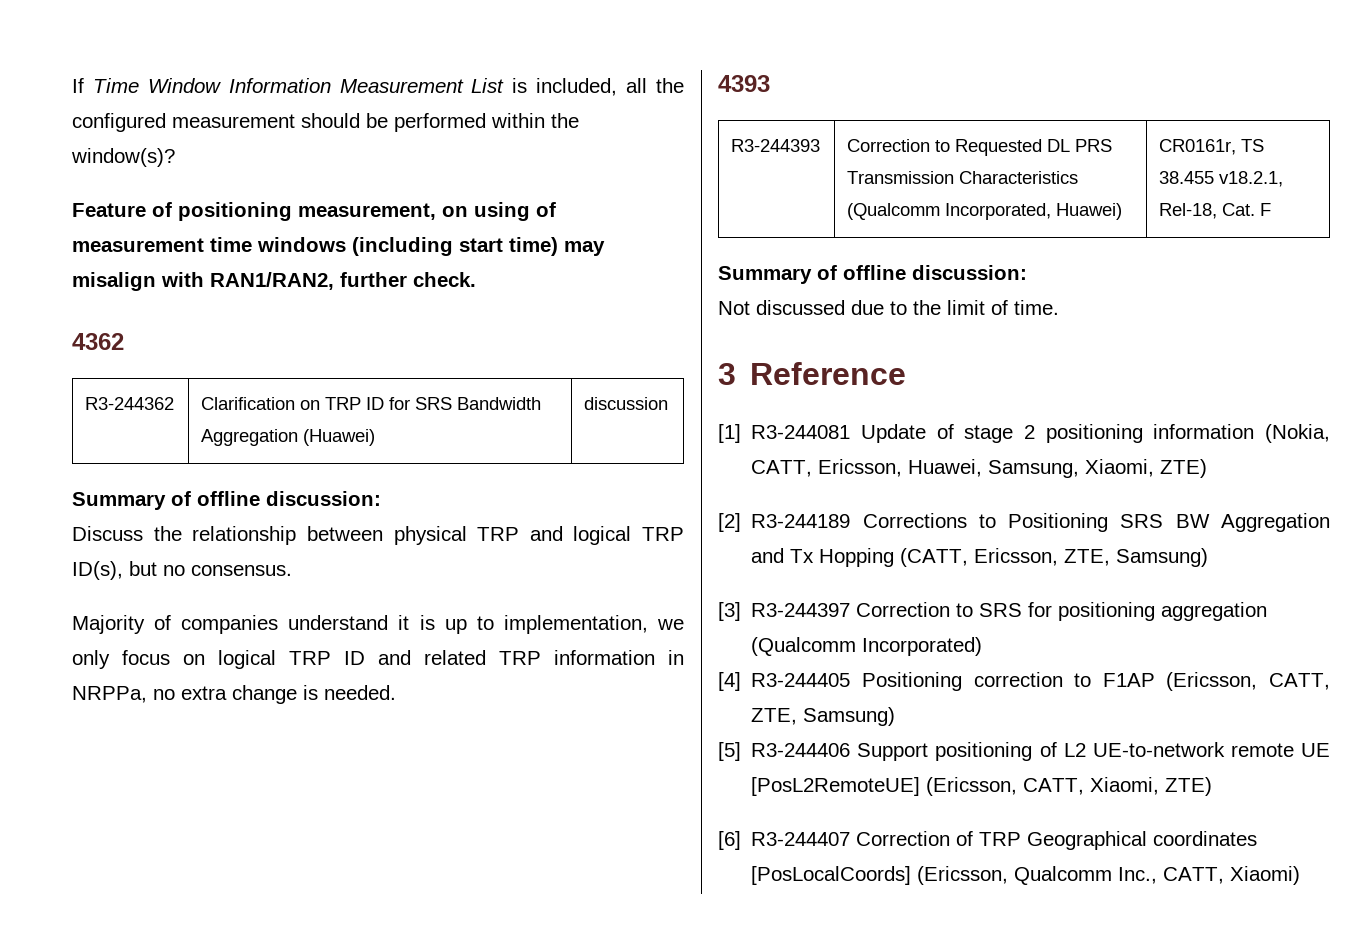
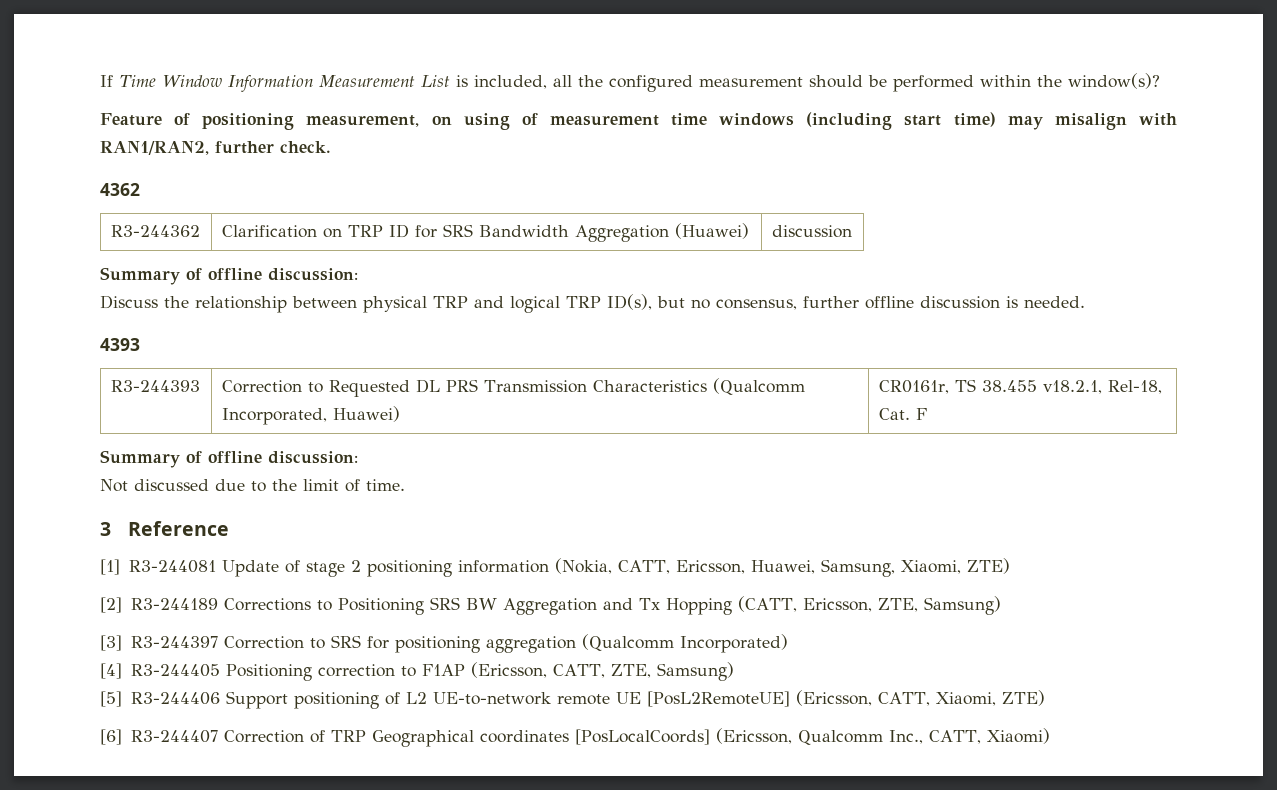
[191,565,292,576] [72,615,684,634] [72,650,684,669] [72,685,297,704] consensus. // Majority of companies understand it is up to implementation, we only focus on logical TRP ID and related TRP information in NRPPa, no extra change -> [716,296,1000,310] consensus, further offline discussion

